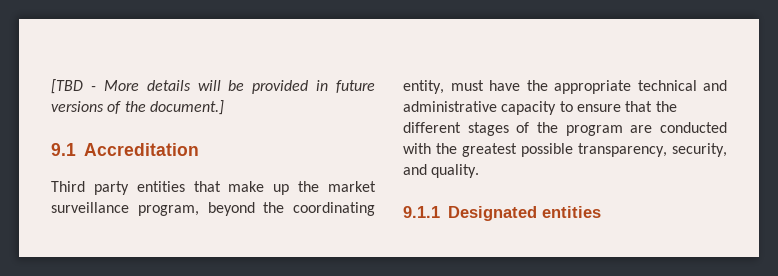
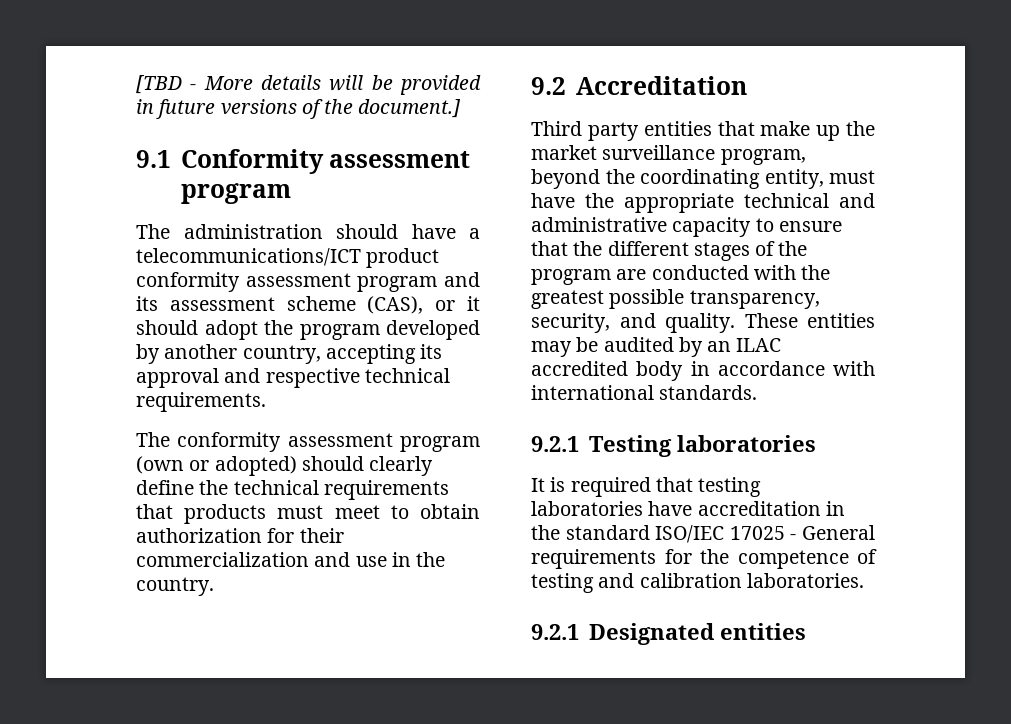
(76, 149) none -> [180,149,471,174] [180,183,291,204] [136,224,480,239] [136,248,440,268] [136,272,480,292] [136,296,481,314] [136,320,480,340] [136,344,443,364] [136,368,450,388] [136,392,266,412] [136,432,480,452] [136,456,434,476] [136,480,449,500] [136,504,480,524] [136,528,344,543] [136,552,446,567] [136,577,214,596] [531,77,566,95] Conformity assessment program // The administration should have a telecommunications/ICT product conformity assessment program and its assessment scheme (CAS), or it should adopt the program developed by another country, accepting its approval and respective technical requirements. // The conformity assessment program (own or adopted) should clearly define the technical requirements that products must meet to obtain authorization for their commercialization and use in the country. // 9.2
[403,206,440,218] // 9.1.1 -> [744,313,875,328] [531,337,782,357] [531,361,875,381] [531,385,758,400] [531,435,816,457] [531,477,762,497] [531,501,845,516] [531,525,875,543] [531,549,877,569] [531,573,864,593] [531,624,579,640] These entities may be audited by an ILAC accredited body in accordance with international standards. // 9.2.1 Testing laboratories // It is required that testing laboratories have accreditation in the standard ISO/IEC 17025 - General requirements for the competence of testing and calibration laboratories. // 9.2.1

